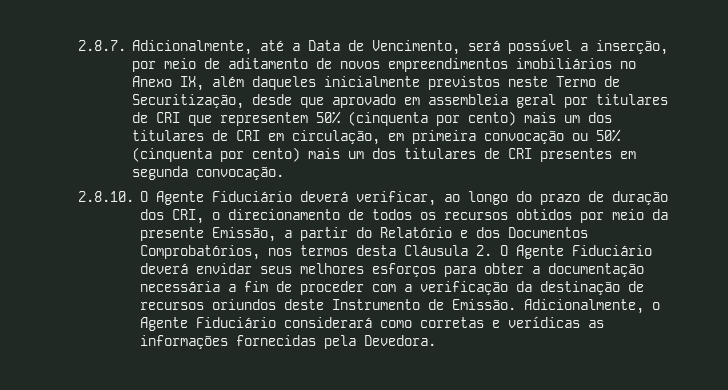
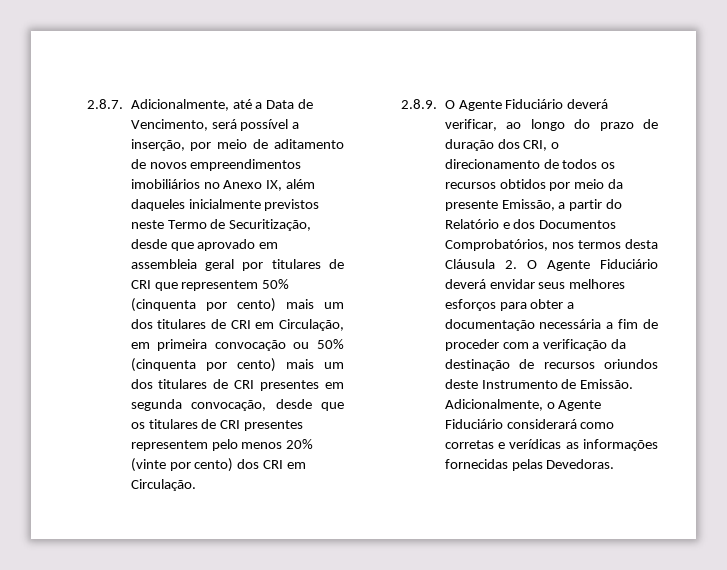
[292,130,381,145] circulação, -> [279,319,344,331] Circulação,
[196,166,285,180] [77,191,134,202] convocação. // 2.8.10. -> [191,399,344,411] [130,419,304,431] [130,439,314,451] [130,458,307,472] [130,479,196,491] [401,99,438,109] convocação, desde que os titulares de CRI presentes representem pelo menos 20% (vinte por cento) dos CRI em Circulação. // 2.8.9.
[324,335,437,349] pela Devedora. -> [511,459,615,471] pelas Devedoras.

